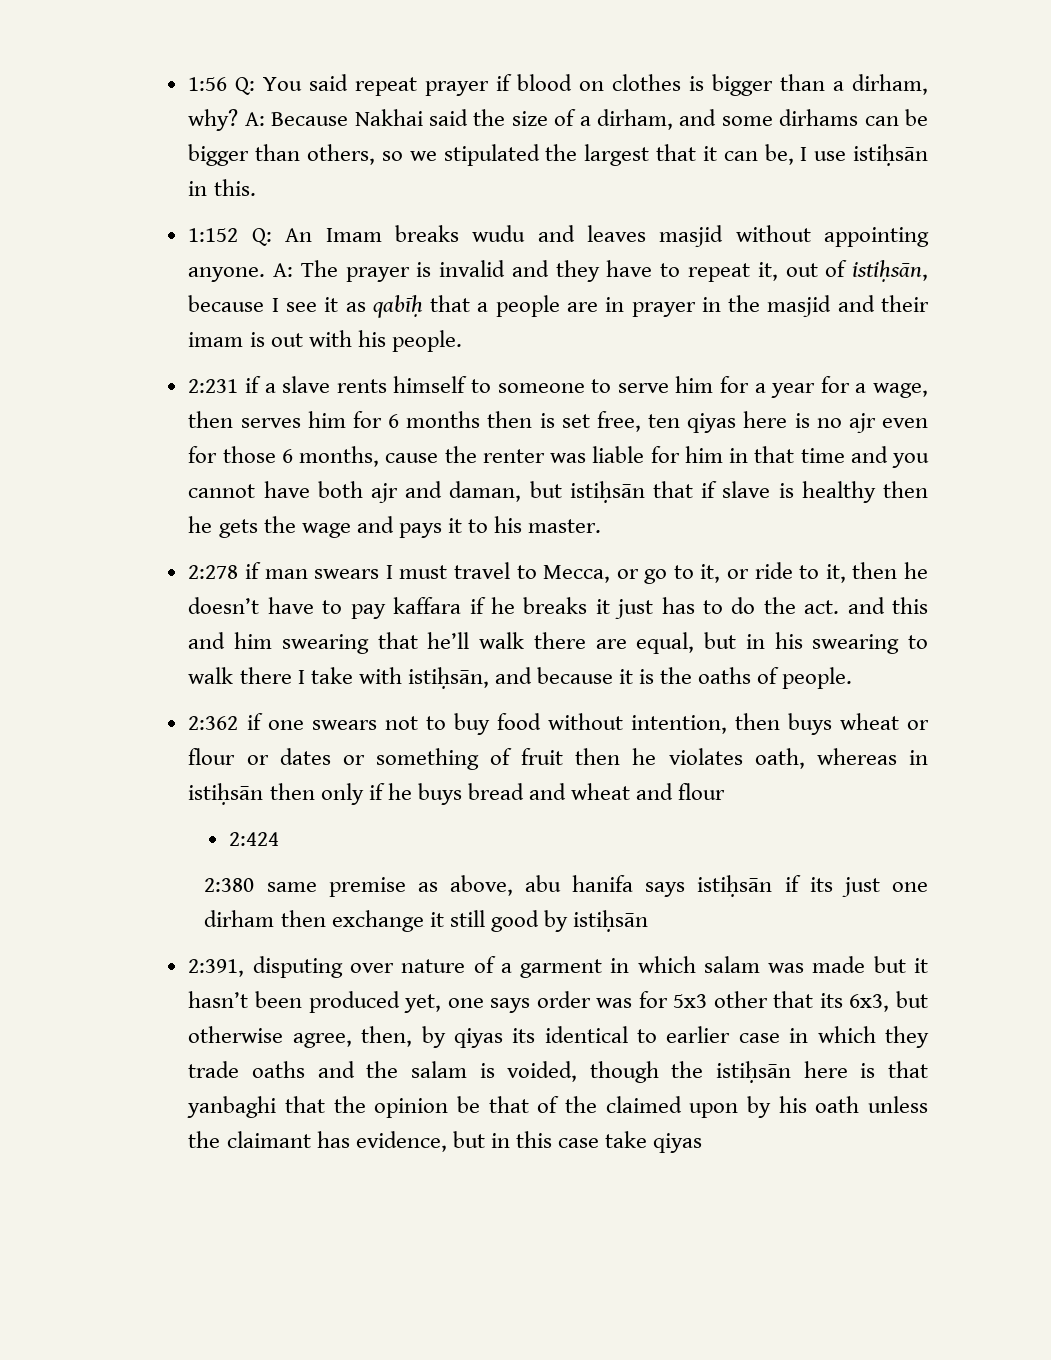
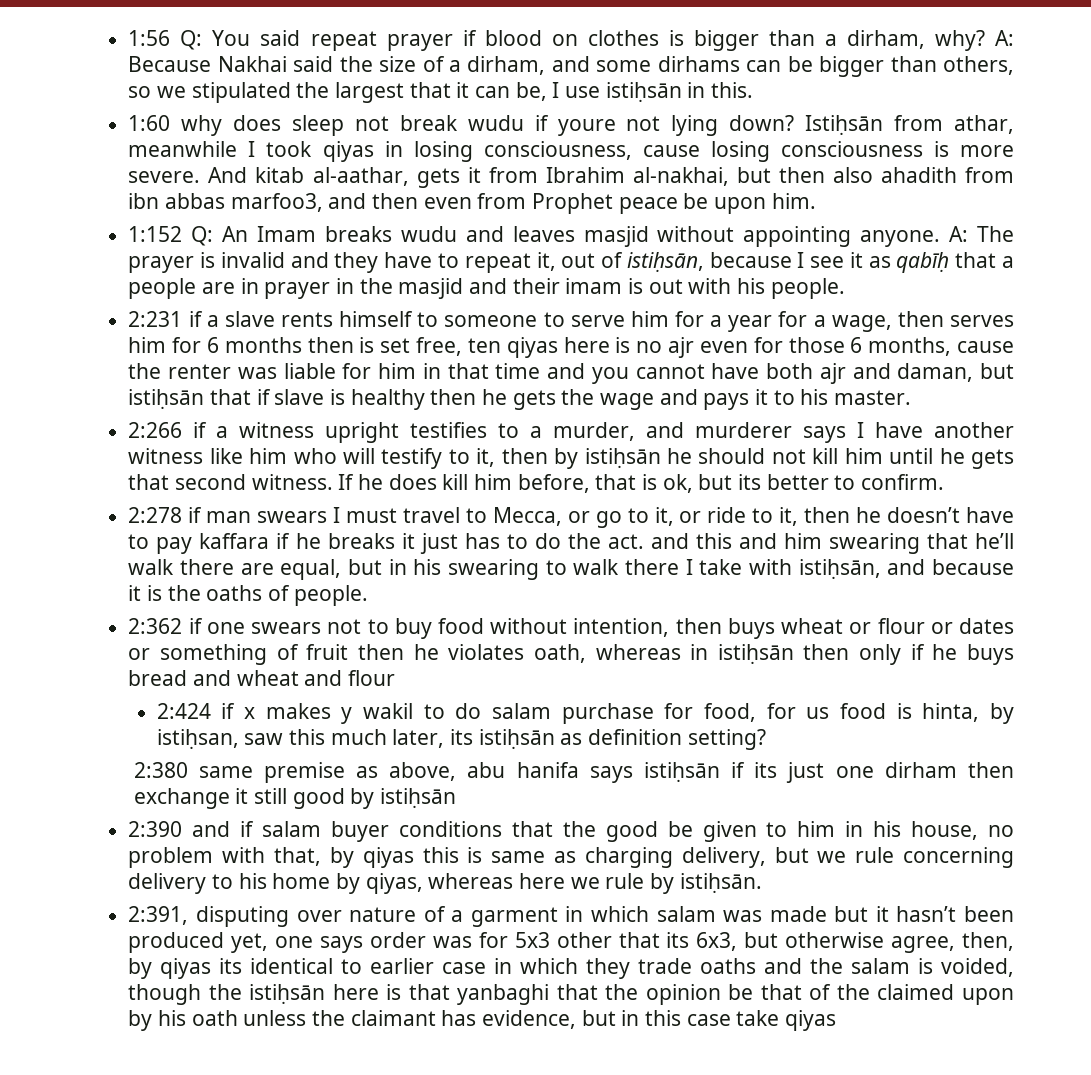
(256, 187) none -> [128,115,1015,136] [128,141,1014,162] [128,167,1015,188] [128,193,816,214] // 1:60 why does sleep not break wudu if youre not lying down? Istiḥsān from athar, meanwhile I took qiyas in losing consciousness, cause losing consciousness is more severe. And kitab al-aathar, gets it from Ibrahim al-nakhai, but then also ahadith from ibn abbas marfoo3, and then even from Prophet peace be upon him.
(602, 526) none -> [128,422,1015,443] [128,448,1015,469] [128,474,945,493] // 2:266 if a witness upright testifies to a murder, and murderer says I have another witness like him who will testify to it, then by istiḥsān he should not kill him until he gets that second witness. If he does kill him before, that is ok, but its better to confirm.
(280, 839) none -> [221,703,1014,724] [156,729,766,750] if x makes y wakil to do salam purchase for food, for us food is hinta, by istiḥsan, saw this much later, its istiḥsān as definition setting?
(648, 921) none -> [128,821,1014,842] [128,847,1015,868] [128,873,762,894] // 2:390 and if salam buyer conditions that the good be given to him in his house, no problem with that, by qiyas this is same as charging delivery, but we rule concerning delivery to his home by qiyas, whereas here we rule by istiḥsān.

